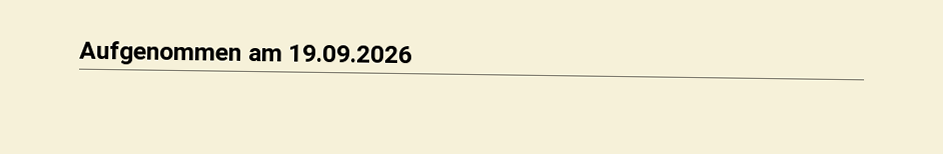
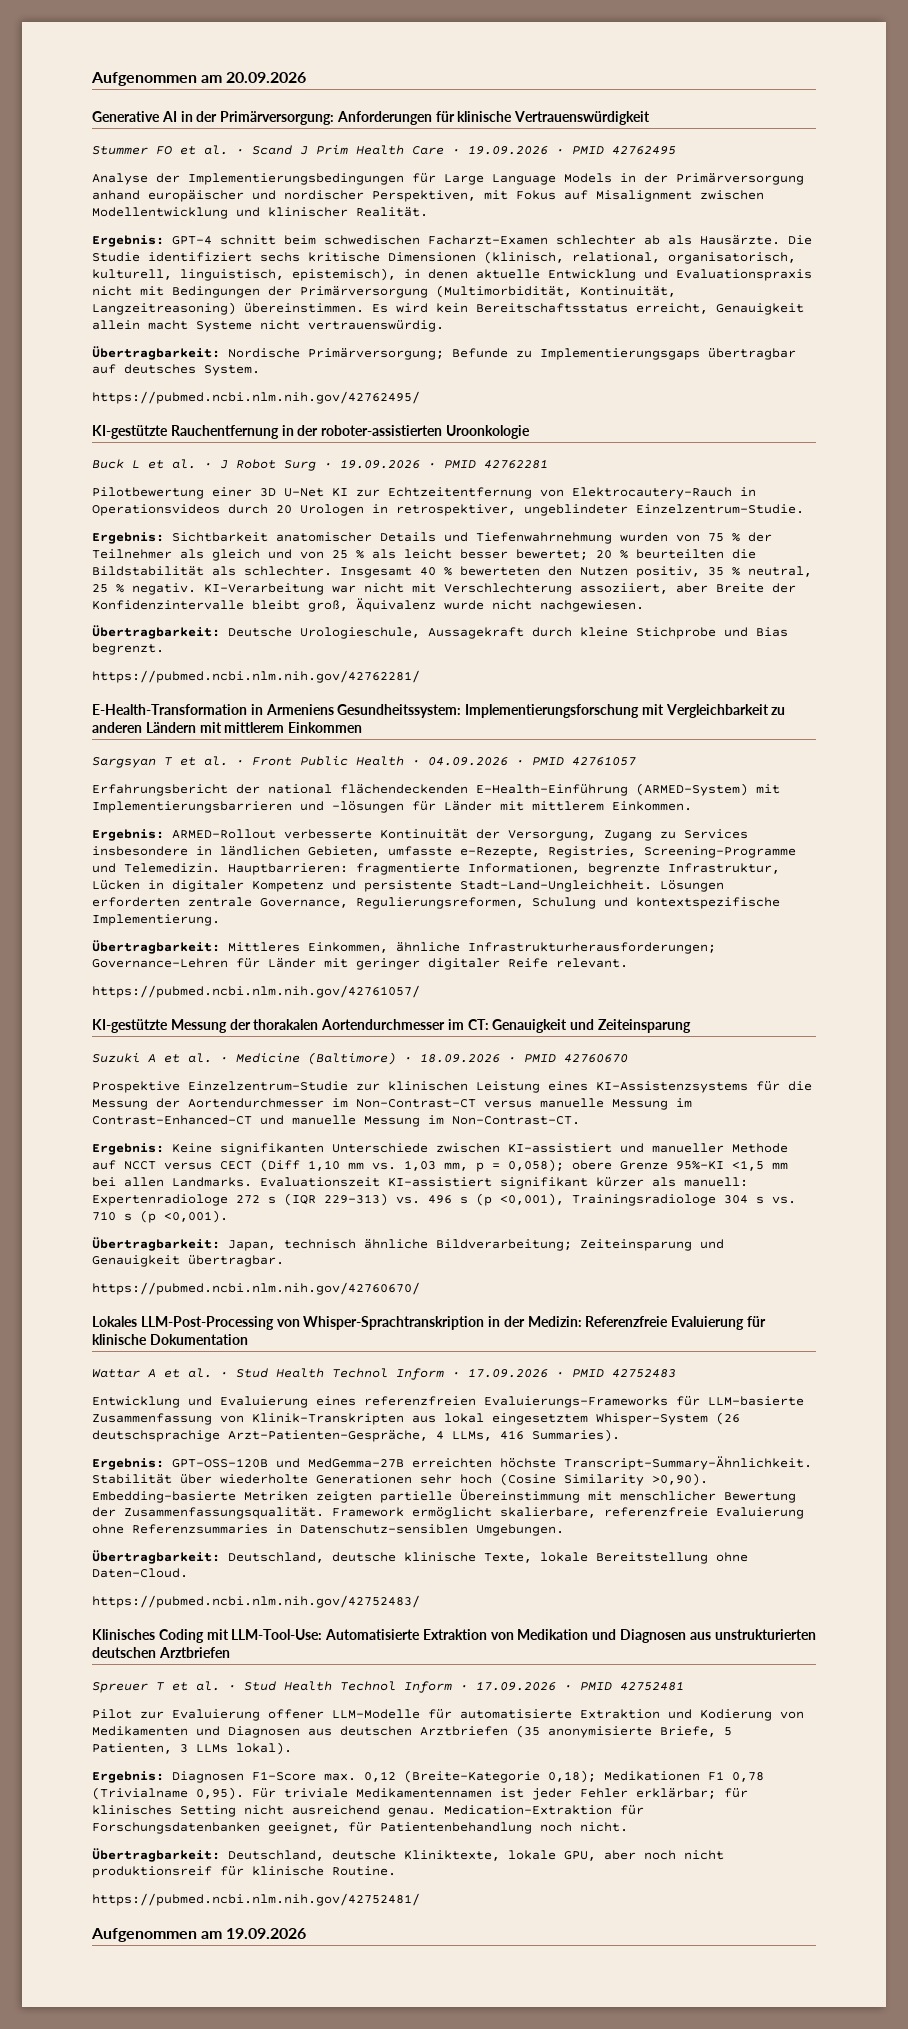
[79,40,283,66] Aufgenommen am -> [91,72,307,86] [92,111,651,125] [92,145,676,155] [92,173,804,185] [92,190,764,202] [92,207,428,219] [92,235,812,247] [92,251,796,264] [92,268,812,281] [92,285,676,298] [92,302,804,315] [92,320,444,332] [92,346,796,360] [92,364,260,376] [92,391,420,404] [92,425,530,439] [92,459,548,471] [92,487,756,499] [92,504,804,516] [92,532,772,544] [92,549,756,561] [92,566,812,578] [92,583,796,595] [92,598,644,612] [92,625,788,639] [92,643,164,655] [92,670,420,683] [92,704,786,718] [92,722,363,733] [92,756,636,768] [92,783,780,796] [92,801,692,813] [92,829,748,841] [92,846,796,858] [92,863,780,875] [92,880,724,892] [92,897,780,909] [92,914,220,926] [92,940,716,954] [92,958,628,970] [92,985,420,998] [92,1019,692,1033] [92,1052,628,1065] [92,1081,812,1093] [92,1098,692,1110] [92,1115,580,1127] [92,1143,788,1155] [92,1159,788,1172] [92,1177,748,1189] [92,1193,796,1206] [92,1210,228,1223] [92,1237,724,1251] [92,1255,284,1267] [92,1282,420,1295] [92,1316,767,1330] [92,1334,248,1345] [92,1368,676,1380] [92,1396,804,1408] [92,1412,740,1425] [92,1429,620,1442] [92,1456,812,1470] [92,1473,708,1486] [92,1489,796,1503] [92,1507,804,1519] [92,1524,564,1536] [92,1550,748,1564] [92,1568,188,1578] [92,1595,420,1608] [92,1629,816,1643] [92,1647,230,1658] [92,1681,684,1693] [92,1709,804,1721] [92,1725,732,1738] [92,1742,292,1755] [92,1770,764,1783] [92,1787,748,1800] [92,1805,644,1817] [92,1822,628,1834] [92,1848,724,1862] [92,1866,396,1878] [92,1893,420,1906] [91,1928,223,1942] Aufgenommen am 20.09.2026 // Generative AI in der Primärversorgung: Anforderungen für klinische Vertrauenswürdigkeit // Stummer FO et al. · Scand J Prim Health Care · 19.09.2026 · PMID 42762495 // Analyse der Implementierungsbedingungen für Large Language Models in der Primärversorgung anhand europäischer und nordischer Perspektiven, mit Fokus auf Misalignment zwischen Modellentwicklung und klinischer Realität. // Ergebnis: GPT-4 schnitt beim schwedischen Facharzt-Examen schlechter ab als Hausärzte. Die Studie identifiziert sechs kritische Dimensionen (klinisch, relational, organisatorisch, kulturell, linguistisch, epistemisch), in denen aktuelle Entwicklung und Evaluationspraxis nicht mit Bedingungen der Primärversorgung (Multimorbidität, Kontinuität, Langzeitreasoning) übereinstimmen. Es wird kein Bereitschaftsstatus erreicht, Genauigkeit allein macht Systeme nicht vertrauenswürdig. // Übertragbarkeit: Nordische Primärversorgung; Befunde zu Implementierungsgaps übertragbar auf deutsches System. // https://pubmed.ncbi.nlm.nih.gov/42762495/ // KI-gestützte Rauchentfernung in der roboter-assistierten Uroonkologie // Buck L et al. · J Robot Surg · 19.09.2026 · PMID 42762281 // Pilotbewertung einer 3D U-Net KI zur Echtzeitentfernung von Elektrocautery-Rauch in Operationsvideos durch 20 Urologen in retrospektiver, ungeblindeter Einzelzentrum-Studie. // Ergebnis: Sichtbarkeit anatomischer Details und Tiefenwahrnehmung wurden von 75 % der Teilnehmer als gleich und von 25 % als leicht besser bewertet; 20 % beurteilten die Bildstabilität als schlechter. Insgesamt 40 % bewerteten den Nutzen positiv, 35 % neutral, 25 % negativ. KI-Verarbeitung war nicht mit Verschlechterung assoziiert, aber Breite der Konfidenzintervalle bleibt groß, Äquivalenz wurde nicht nachgewiesen. // Übertragbarkeit: Deutsche Urologieschule, Aussagekraft durch kleine Stichprobe und Bias begrenzt. // https://pubmed.ncbi.nlm.nih.gov/42762281/ // E-Health-Transformation in Armeniens Gesundheitssystem: Implementierungsforschung mit Vergleichbarkeit zu anderen Ländern mit mittlerem Einkommen // Sargsyan T et al. · Front Public Health · 04.09.2026 · PMID 42761057 // Erfahrungsbericht der national flächendeckenden E-Health-Einführung (ARMED-System) mit Implementierungsbarrieren und -lösungen für Länder mit mittlerem Einkommen. // Ergebnis: ARMED-Rollout verbesserte Kontinuität der Versorgung, Zugang zu Services insbesondere in ländlichen Gebieten, umfasste e-Rezepte, Registries, Screening-Programme und Telemedizin. Hauptbarrieren: fragmentierte Informationen, begrenzte Infrastruktur, Lücken in digitaler Kompetenz und persistente Stadt-Land-Ungleichheit. Lösungen erforderten zentrale Governance, Regulierungsreformen, Schulung und kontextspezifische Implementierung. // Übertragbarkeit: Mittleres Einkommen, ähnliche Infrastrukturherausforderungen; Governance-Lehren für Länder mit geringer digitaler Reife relevant. // https://pubmed.ncbi.nlm.nih.gov/42761057/ // KI-gestützte Messung der thorakalen Aortendurchmesser im CT: Genauigkeit und Zeiteinsparung // Suzuki A et al. · Medicine (Baltimore) · 18.09.2026 · PMID 42760670 // Prospektive Einzelzentrum-Studie zur klinischen Leistung eines KI-Assistenzsystems für die Messung der Aortendurchmesser im Non-Contrast-CT versus manuelle Messung im Contrast-Enhanced-CT und manuelle Messung im Non-Contrast-CT. // Ergebnis: Keine signifikanten Unterschiede zwischen KI-assistiert und manueller Methode auf NCCT versus CECT (Diff 1,10 mm vs. 1,03 mm, p = 0,058); obere Grenze 95%-KI <1,5 mm bei allen Landmarks. Evaluationszeit KI-assistiert signifikant kürzer als manuell: Expertenradiologe 272 s (IQR 229–313) vs. 496 s (p <0,001), Trainingsradiologe 304 s vs. 710 s (p <0,001). // Übertragbarkeit: Japan, technisch ähnliche Bildverarbeitung; Zeiteinsparung und Genauigkeit übertragbar. // https://pubmed.ncbi.nlm.nih.gov/42760670/ // Lokales LLM-Post-Processing von Whisper-Sprachtranskription in der Medizin: Referenzfreie Evaluierung für klinische Dokumentation // Wattar A et al. · Stud Health Technol Inform · 17.09.2026 · PMID 42752483 // Entwicklung und Evaluierung eines referenzfreien Evaluierungs-Frameworks für LLM-basierte Zusammenfassung von Klinik-Transkripten aus lokal eingesetztem Whisper-System (26 deutschsprachige Arzt-Patienten-Gespräche, 4 LLMs, 416 Summaries). // Ergebnis: GPT-OSS-120B und MedGemma-27B erreichten höchste Transcript-Summary-Ähnlichkeit. Stabilität über wiederholte Generationen sehr hoch (Cosine Similarity >0,90). Embedding-basierte Metriken zeigten partielle Übereinstimmung mit menschlicher Bewertung der Zusammenfassungsqualität. Framework ermöglicht skalierbare, referenzfreie Evaluierung ohne Referenzsummaries in Datenschutz-sensiblen Umgebungen. // Übertragbarkeit: Deutschland, deutsche klinische Texte, lokale Bereitstellung ohne Daten-Cloud. // https://pubmed.ncbi.nlm.nih.gov/42752483/ // Klinisches Coding mit LLM-Tool-Use: Automatisierte Extraktion von Medikation und Diagnosen aus unstrukturierten deutschen Arztbriefen // Spreuer T et al. · Stud Health Technol Inform · 17.09.2026 · PMID 42752481 // Pilot zur Evaluierung offener LLM-Modelle für automatisierte Extraktion und Kodierung von Medikamenten und Diagnosen aus deutschen Arztbriefen (35 anonymisierte Briefe, 5 Patienten, 3 LLMs lokal). // Ergebnis: Diagnosen F1-Score max. 0,12 (Breite-Kategorie 0,18); Medikationen F1 0,78 (Trivialname 0,95). Für triviale Medikamentennamen ist jeder Fehler erklärbar; für klinisches Setting nicht ausreichend genau. Medication-Extraktion für Forschungsdatenbanken geeignet, für Patientenbehandlung noch nicht. // Übertragbarkeit: Deutschland, deutsche Kliniktexte, lokale GPU, aber noch nicht produktionsreif für klinische Routine. // https://pubmed.ncbi.nlm.nih.gov/42752481/ // Aufgenommen am

